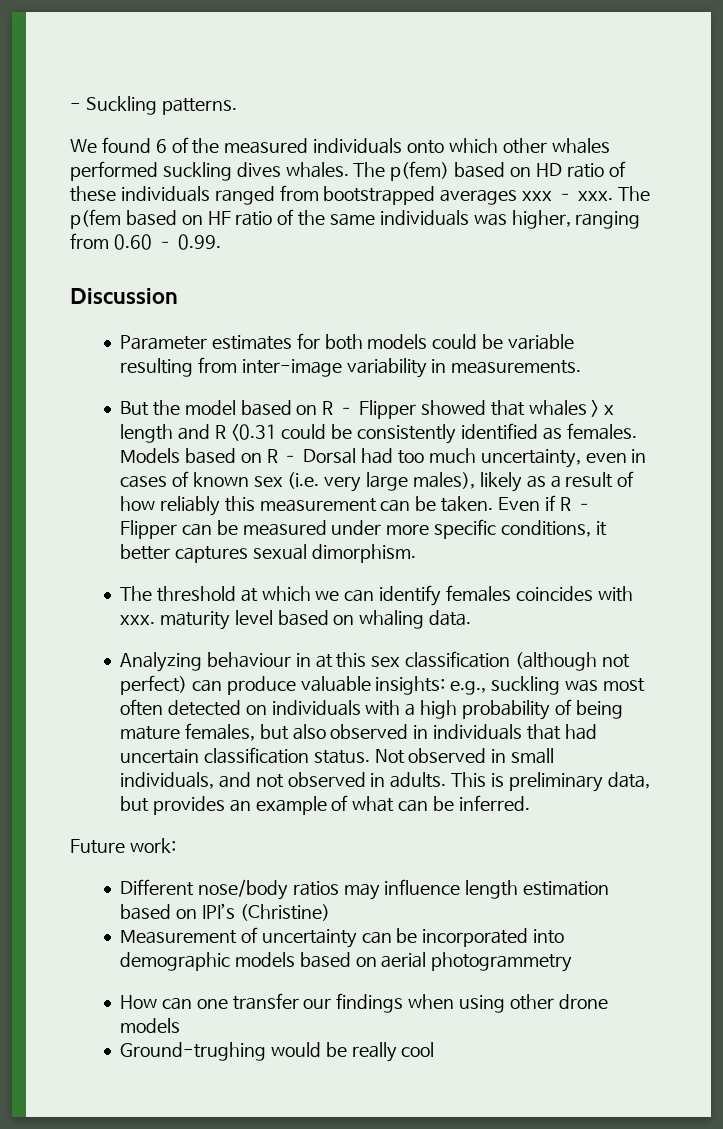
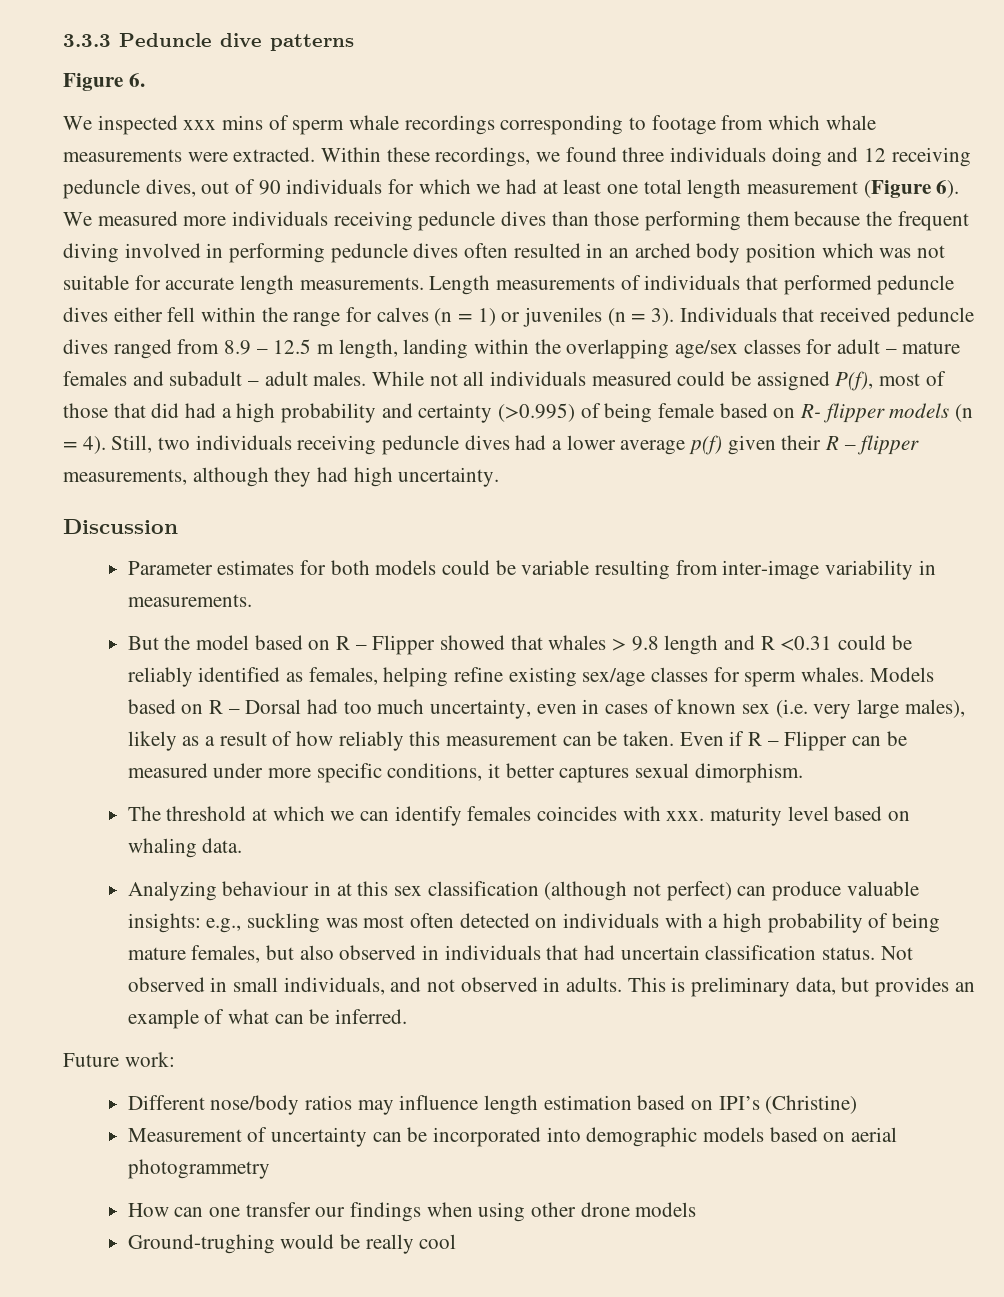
[70,96,237,115] [70,137,610,154] [70,161,626,181] [70,185,650,205] [70,209,641,229] [70,233,221,250] - Suckling patterns. // We found 6 of the measured individuals onto which other whales performed suckling dives whales. The p(fem) based on HD ratio of these individuals ranged from bootstrapped averages xxx – xxx. The p(fem based on HF ratio of the same individuals was higher, ranging from 0.60 – 0.99. -> [63,33,354,51] [63,73,145,91] [63,115,876,135] [63,147,971,167] [63,179,960,199] [63,211,969,231] [63,243,946,263] [63,275,955,295] [63,307,974,327] [63,339,961,359] [63,371,946,391] [63,403,974,423] [63,435,920,455] [63,467,500,487] 3.3.3 Peduncle dive patterns // Figure 6. // We inspected xxx mins of sperm whale recordings corresponding to footage from which whale measurements were extracted. Within these recordings, we found three individuals doing and 12 receiving peduncle dives, out of 90 individuals for which we had at least one total length measurement (Figure 6). We measured more individuals receiving peduncle dives than those performing them because the frequent diving involved in performing peduncle dives often resulted in an arched body position which was not suitable for accurate length measurements. Length measurements of individuals that performed peduncle dives either fell within the range for calves (n = 1) or juveniles (n = 3). Individuals that received peduncle dives ranged from 8.9 – 12.5 m length, landing within the overlapping age/sex classes for adult – mature females and subadult – adult males. While not all individuals measured could be assigned P(f), most of those that did had a high probability and certainty (>0.995) of being female based on R- flipper models (n = 4). Still, two individuals receiving peduncle dives had a lower average p(f) given their R – flipper measurements, although they had high uncertainty.
[604,405,615,415] x -> [631,636,659,651] 9.8
[357,424,457,444] consistently -> [127,667,193,687] reliably
[566,423,637,440] females. -> [308,667,865,687] females, helping refine existing sex/age classes for sperm whales.

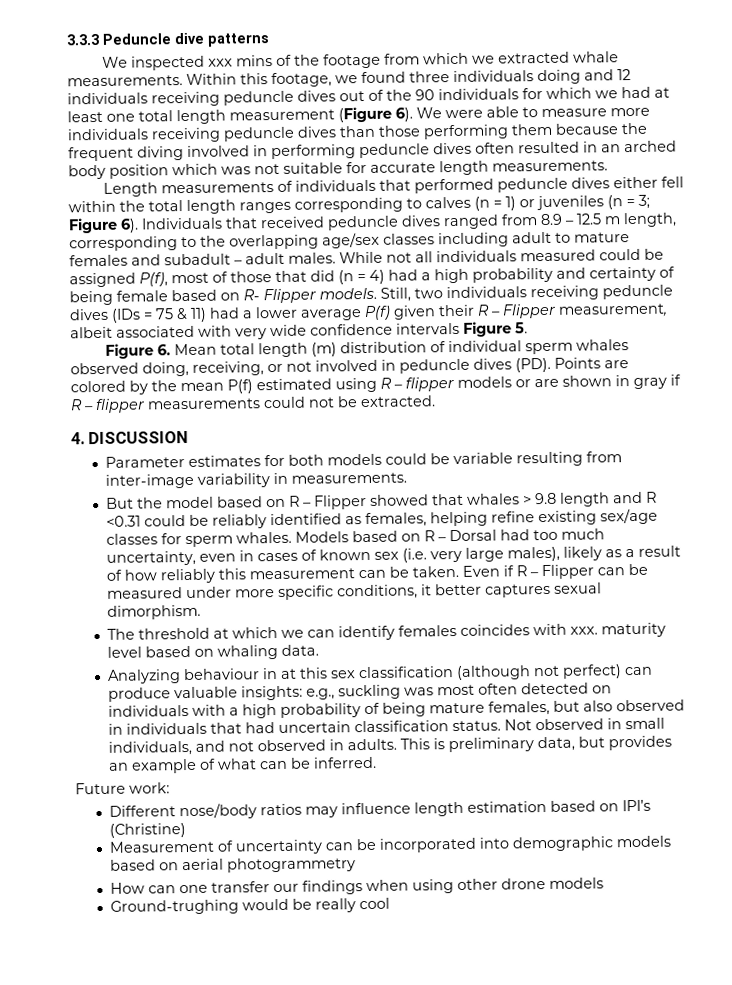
[63,73,145,91] // Figure 6. -> (270, 40) none
[292,115,876,135] [63,147,531,167] sperm whale recordings corresponding to footage from which whale measurements were extracted. Within these recordings, -> [293,51,619,69] [67,72,332,88] the footage from which we extracted whale measurements. Within this footage,
[891,147,971,167] [63,179,196,199] receiving peduncle dives, -> [67,90,336,107] individuals receiving peduncle dives
(256, 186) none -> [386,89,412,101] the
[97,211,178,226] measured -> [445,106,607,119] were able to measure
(424, 283) none -> (608, 166) //
[293,307,373,327] range for -> [148,197,422,214] total length ranges corresponding to
[651,308,675,326] 3). -> [638,194,650,209] [68,217,139,234] 3; Figure 6).
[403,339,530,359] landing within -> [69,236,197,252] corresponding to
[806,339,897,354] for adult – -> [438,231,571,248] including adult to
(180, 410) none -> [338,269,385,285] (n = 4)
[498,403,576,422] (>0.995) -> (656, 274) none
[822,403,974,423] [63,436,106,454] flipper models (n = 4). -> [263,287,377,304] Flipper models.
(510, 442) none -> [111,307,207,323] (IDs = 75 & 11)
[689,435,723,455] p(f) -> [364,305,391,320] P(f)
[857,435,920,455] [63,467,500,487] [63,519,178,534] flipper measurements, although they had high uncertainty. // Discussion -> [502,303,668,319] [70,321,528,340] [104,339,629,359] [70,357,629,377] [70,374,681,395] [70,395,436,414] [71,430,189,445] Flipper measurement, albeit associated with very wide confidence intervals Figure 5. // Figure 6. Mean total length (m) distribution of individual sperm whales observed doing, receiving, or not involved in peduncle dives (PD). Points are colored by the mean P(f) estimated using R – flipper models or are shown in gray if R – flipper measurements could not be extracted. // 4. DISCUSSION

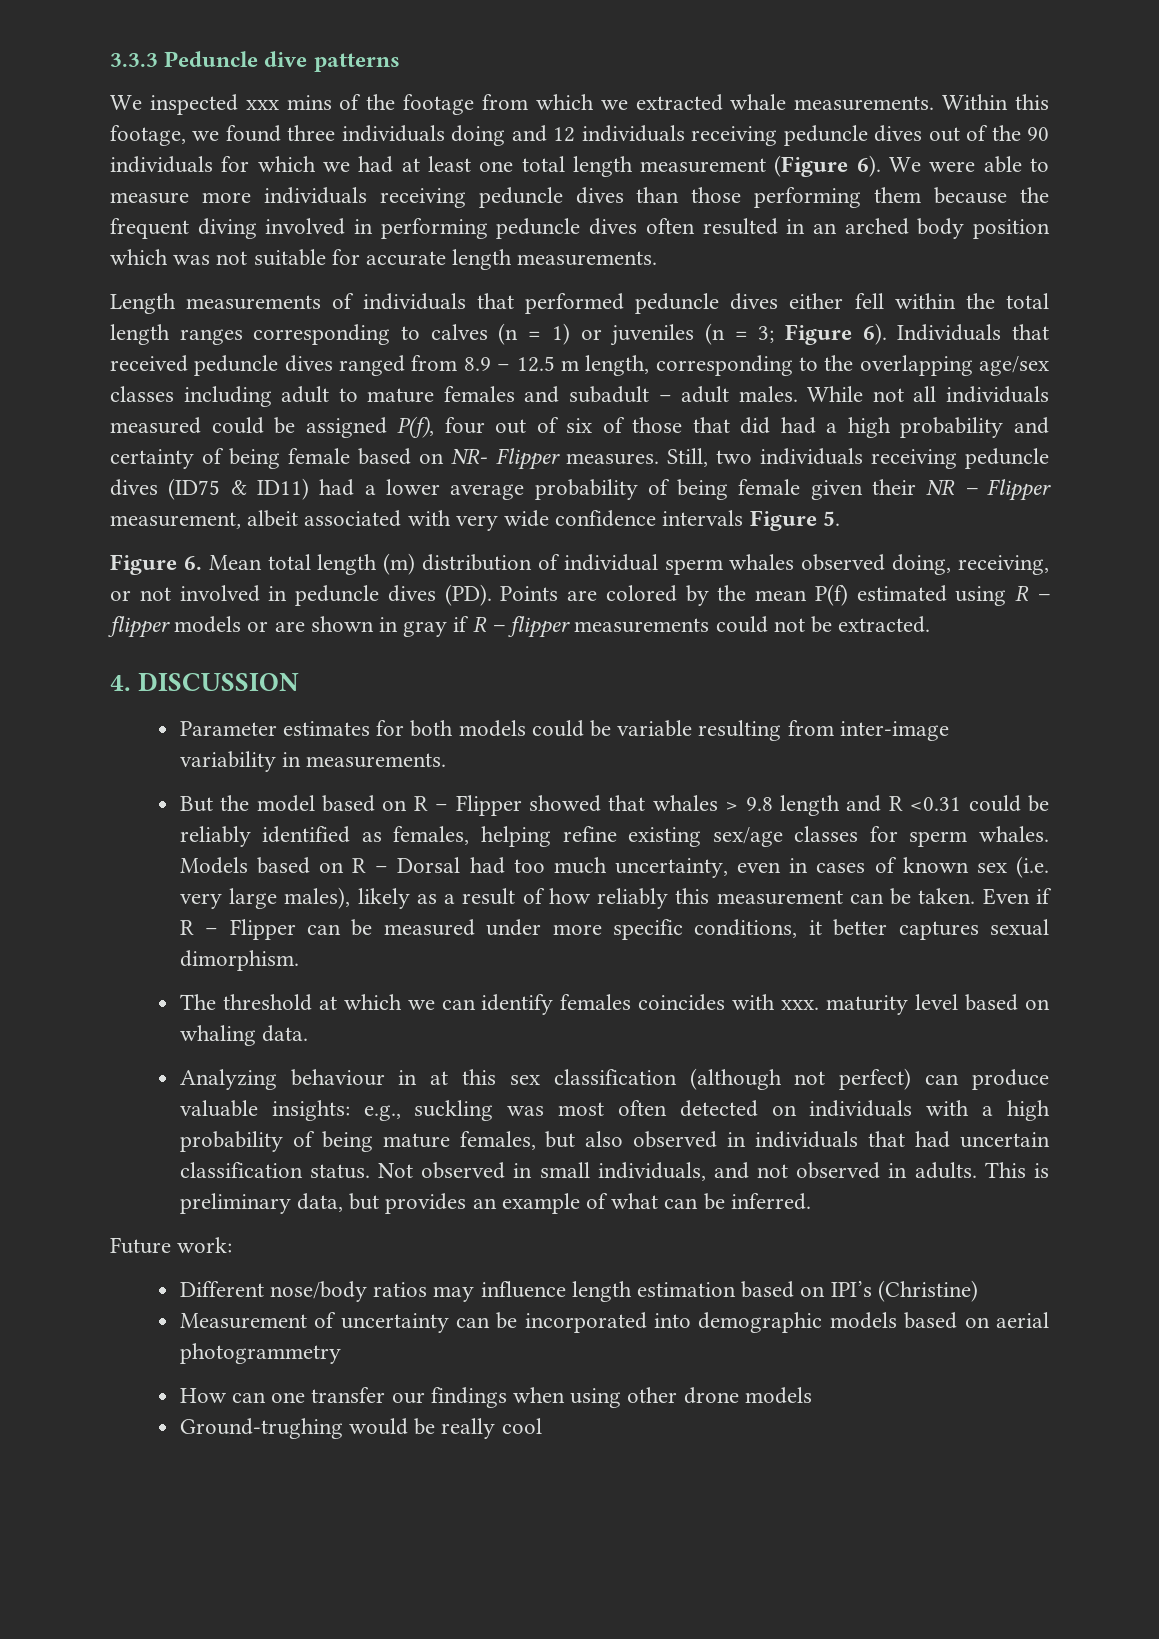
[171,272,209,284] most -> [444,417,593,434] four out of six
[338,269,385,285] (n = 4) -> (771, 425) none
[243,287,377,304] R- Flipper models. -> [451,448,659,470] NR- Flipper measures.
[111,305,391,323] (IDs = 75 & 11) had a lower average P(f) -> [168,478,801,500] (ID75 & ID11) had a lower average probability of being female
[477,304,490,316] R -> [926,479,956,495] NR

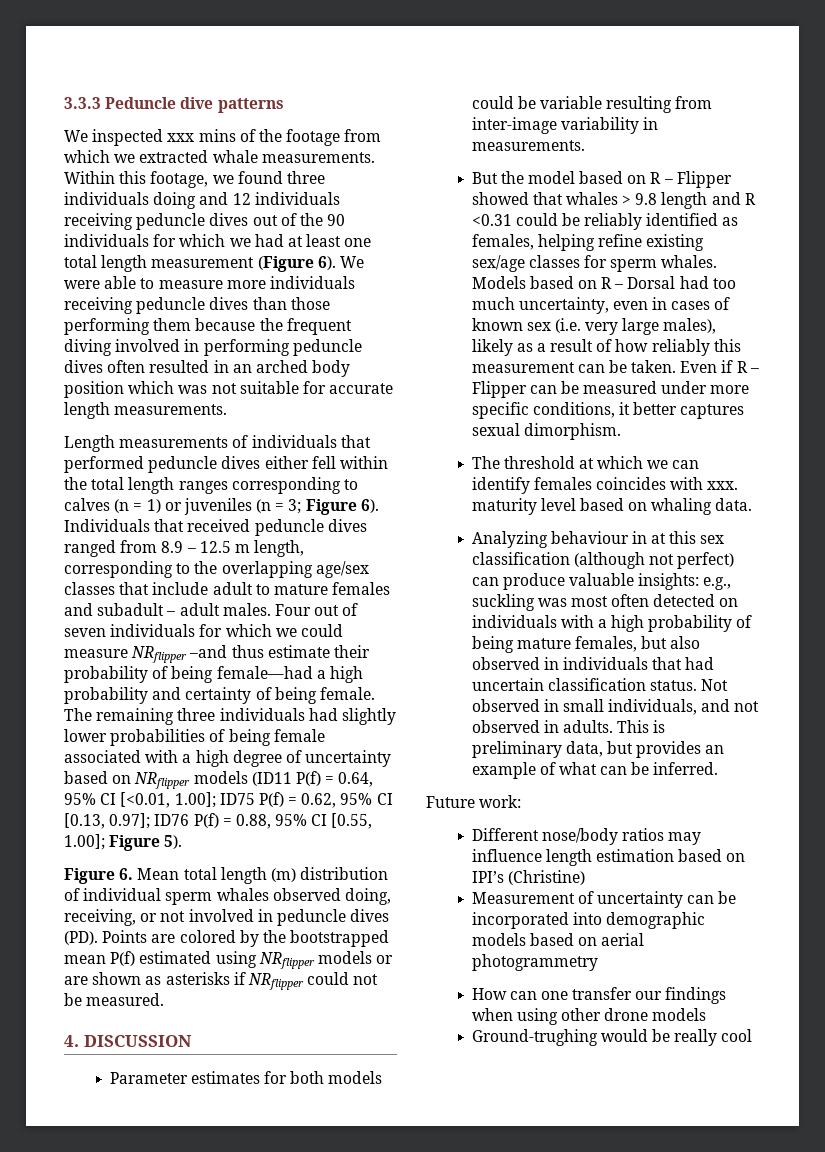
[183,386,272,407] including -> [119,582,209,595] that include
[807,386,1049,403] [110,416,816,438] While not all individuals measured could be assigned P(f), four out of six of those that did had -> [274,603,359,616] [64,624,343,637] [64,645,370,663] [64,666,313,683] Four out of seven individuals for which we could measure NRflipper –and thus estimate their probability of being female—had
[288,448,1049,470] [110,478,1051,501] [110,510,840,531] female based on NR- Flipper measures. Still, two individuals receiving peduncle dives (ID75 & ID11) had a lower average probability of being female given their NR – Flipper measurement, albeit associated with very wide confidence intervals Figure 5. -> [319,687,375,700] [64,708,396,725] [64,729,325,746] [64,750,392,767] [64,771,374,789] [64,792,393,808] [64,813,373,829] [64,834,183,851] female. The remaining three individuals had slightly lower probabilities of being female associated with a high degree of uncertainty based on NRflipper models (ID11 P(f) = 0.64, 95% CI [<0.01, 1.00]; ID75 P(f) = 0.62, 95% CI [0.13, 0.97]; ID76 P(f) = 0.88, 95% CI [0.55, 1.00]; Figure 5).
(747, 593) none -> [290,930,390,947] bootstrapped
[1015,585,1050,601] [108,616,170,638] R – flipper -> [258,952,315,969] NRflipper
[379,616,710,638] in gray if R – flipper measurements -> [145,972,304,990] as asterisks if NRflipper
[838,616,931,633] extracted. -> [86,993,165,1006] measured.

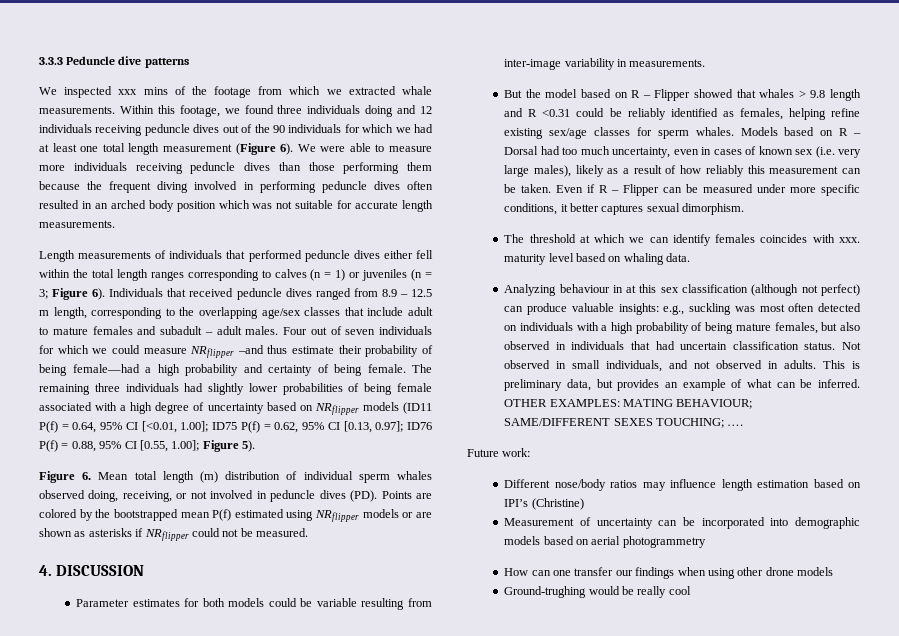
(719, 768) none -> [504,399,753,409] [504,418,744,428] OTHER EXAMPLES: MATING BEHAVIOUR; SAME/DIFFERENT SEXES TOUCHING; ….

